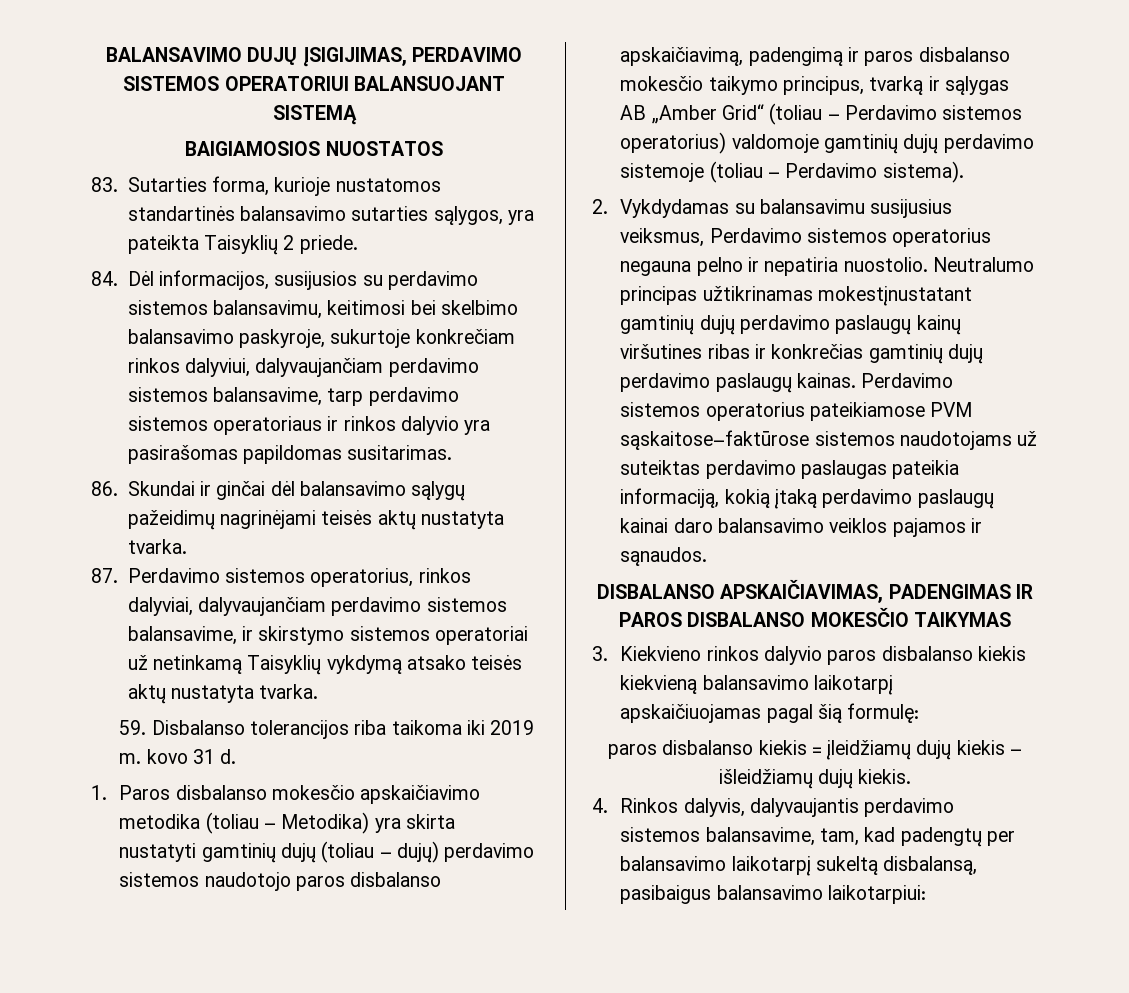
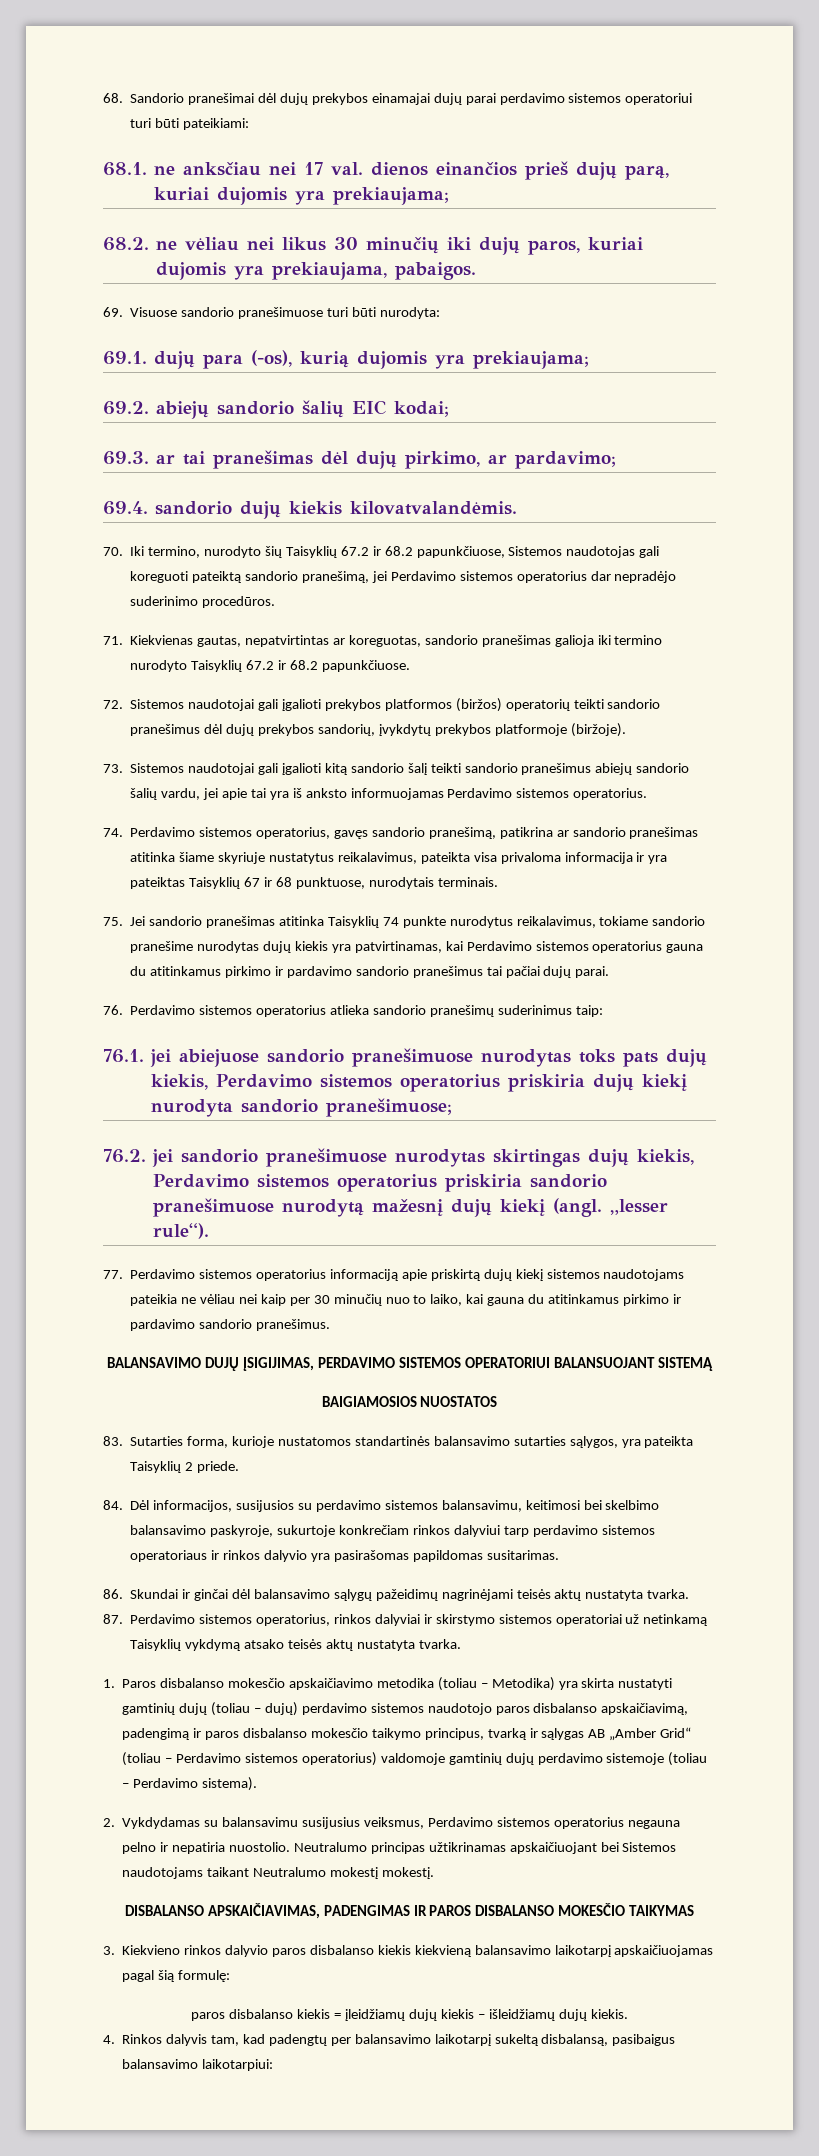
(106, 54) none -> [103,93,693,105] [130,118,250,130] [103,161,670,180] [154,187,450,205] [103,237,644,255] [156,262,477,280] [103,307,440,319] [103,350,590,369] [103,400,450,419] [103,450,617,469] [103,501,518,519] [103,546,660,558] [130,571,677,583] [130,596,276,608] [103,635,663,647] [130,660,410,672] [103,698,661,712] [130,723,626,737] [103,763,690,775] [130,788,648,800] [103,827,699,839] [130,852,668,864] [130,877,498,889] [103,916,706,928] [130,941,704,953] [130,966,610,978] [103,1005,603,1017] [103,1048,708,1067] [151,1074,688,1092] [151,1098,453,1117] [103,1148,695,1167] [153,1174,608,1192] [153,1198,669,1217] [153,1223,210,1239] [103,1269,685,1281] [130,1294,681,1306] [130,1319,331,1331] 68. Sandorio pranešimai dėl dujų prekybos einamajai dujų parai perdavimo sistemos operatoriui turi būti pateikiami: // 68.1. ne anksčiau nei 17 val. dienos einančios prieš dujų parą, kuriai dujomis yra prekiaujama; // 68.2. ne vėliau nei likus 30 minučių iki dujų paros, kuriai dujomis yra prekiaujama, pabaigos. // 69. Visuose sandorio pranešimuose turi būti nurodyta: // 69.1. dujų para (-os), kurią dujomis yra prekiaujama; // 69.2. abiejų sandorio šalių EIC kodai; // 69.3. ar tai pranešimas dėl dujų pirkimo, ar pardavimo; // 69.4. sandorio dujų kiekis kilovatvalandėmis. // 70. Iki termino, nurodyto šių Taisyklių 67.2 ir 68.2 papunkčiuose, Sistemos naudotojas gali koreguoti pateiktą sandorio pranešimą, jei Perdavimo sistemos operatorius dar nepradėjo suderinimo procedūros. // 71. Kiekvienas gautas, nepatvirtintas ar koreguotas, sandorio pranešimas galioja iki termino nurodyto Taisyklių 67.2 ir 68.2 papunkčiuose. // 72. Sistemos naudotojai gali įgalioti prekybos platformos (biržos) operatorių teikti sandorio pranešimus dėl dujų prekybos sandorių, įvykdytų prekybos platformoje (biržoje). // 73. Sistemos naudotojai gali įgalioti kitą sandorio šalį teikti sandorio pranešimus abiejų sandorio šalių vardu, jei apie tai yra iš anksto informuojamas Perdavimo sistemos operatorius. // 74. Perdavimo sistemos operatorius, gavęs sandorio pranešimą, patikrina ar sandorio pranešimas atitinka šiame skyriuje nustatytus reikalavimus, pateikta visa privaloma informacija ir yra pateiktas Taisyklių 67 ir 68 punktuose, nurodytais terminais. // 75. Jei sandorio pranešimas atitinka Taisyklių 74 punkte nurodytus reikalavimus, tokiame sandorio pranešime nurodytas dujų kiekis yra patvirtinamas, kai Perdavimo sistemos operatorius gauna du atitinkamus pirkimo ir pardavimo sandorio pranešimus tai pačiai dujų parai. // 76. Perdavimo sistemos operatorius atlieka sandorio pranešimų suderinimus taip: // 76.1. jei abiejuose sandorio pranešimuose nurodytas toks pats dujų kiekis, Perdavimo sistemos operatorius priskiria dujų kiekį nurodyta sandorio pranešimuose; // 76.2. jei sandorio pranešimuose nurodytas skirtingas dujų kiekis, Perdavimo sistemos operatorius priskiria sandorio pranešimuose nurodytą mažesnį dujų kiekį (angl. „lesser rule“). // 77. Perdavimo sistemos operatorius informaciją apie priskirtą dujų kiekį sistemos naudotojams pateikia ne vėliau nei kaip per 30 minučių nuo to laiko, kai gauna du atitinkamus pirkimo ir pardavimo sandorio pranešimus. //
[185,358,479,377] [127,387,323,406] dalyviui, dalyvaujančiam perdavimo sistemos balansavime, -> [453,1525,500,1537] dalyviui
[127,597,507,616] [127,626,237,645] dalyviai, dalyvaujančiam perdavimo sistemos balansavime, -> [374,1614,420,1626] dalyviai
[119,720,535,739] [119,749,237,764] // 59. Disbalanso tolerancijos riba taikoma iki 2019 m. kovo 31 d. -> (461, 1644) none
[818,286,973,306] [620,315,961,335] [620,344,983,364] [620,373,954,393] [620,402,973,421] [620,430,1038,450] [620,460,960,479] [620,488,994,509] [620,518,982,537] [620,547,708,566] mokestįnustatant gamtinių dujų perdavimo paslaugų kainų viršutines ribas ir konkrečias gamtinių dujų perdavimo paslaugų kainas. Perdavimo sistemos operatorius pateikiamose PVM sąskaitose–faktūrose sistemos naudotojams už suteiktas perdavimo paslaugas pateikia informaciją, kokią įtaką perdavimo paslaugų kainai daro balansavimo veiklos pajamos ir sąnaudos. -> [509,1842,677,1854] [122,1867,434,1879] apskaičiuojant bei Sistemos naudotojams taikant Neutralumo mokestį mokestį.
[683,798,955,817] [620,827,815,846] dalyvis, dalyvaujantis perdavimo sistemos balansavime, -> [166,2034,208,2046] dalyvis

